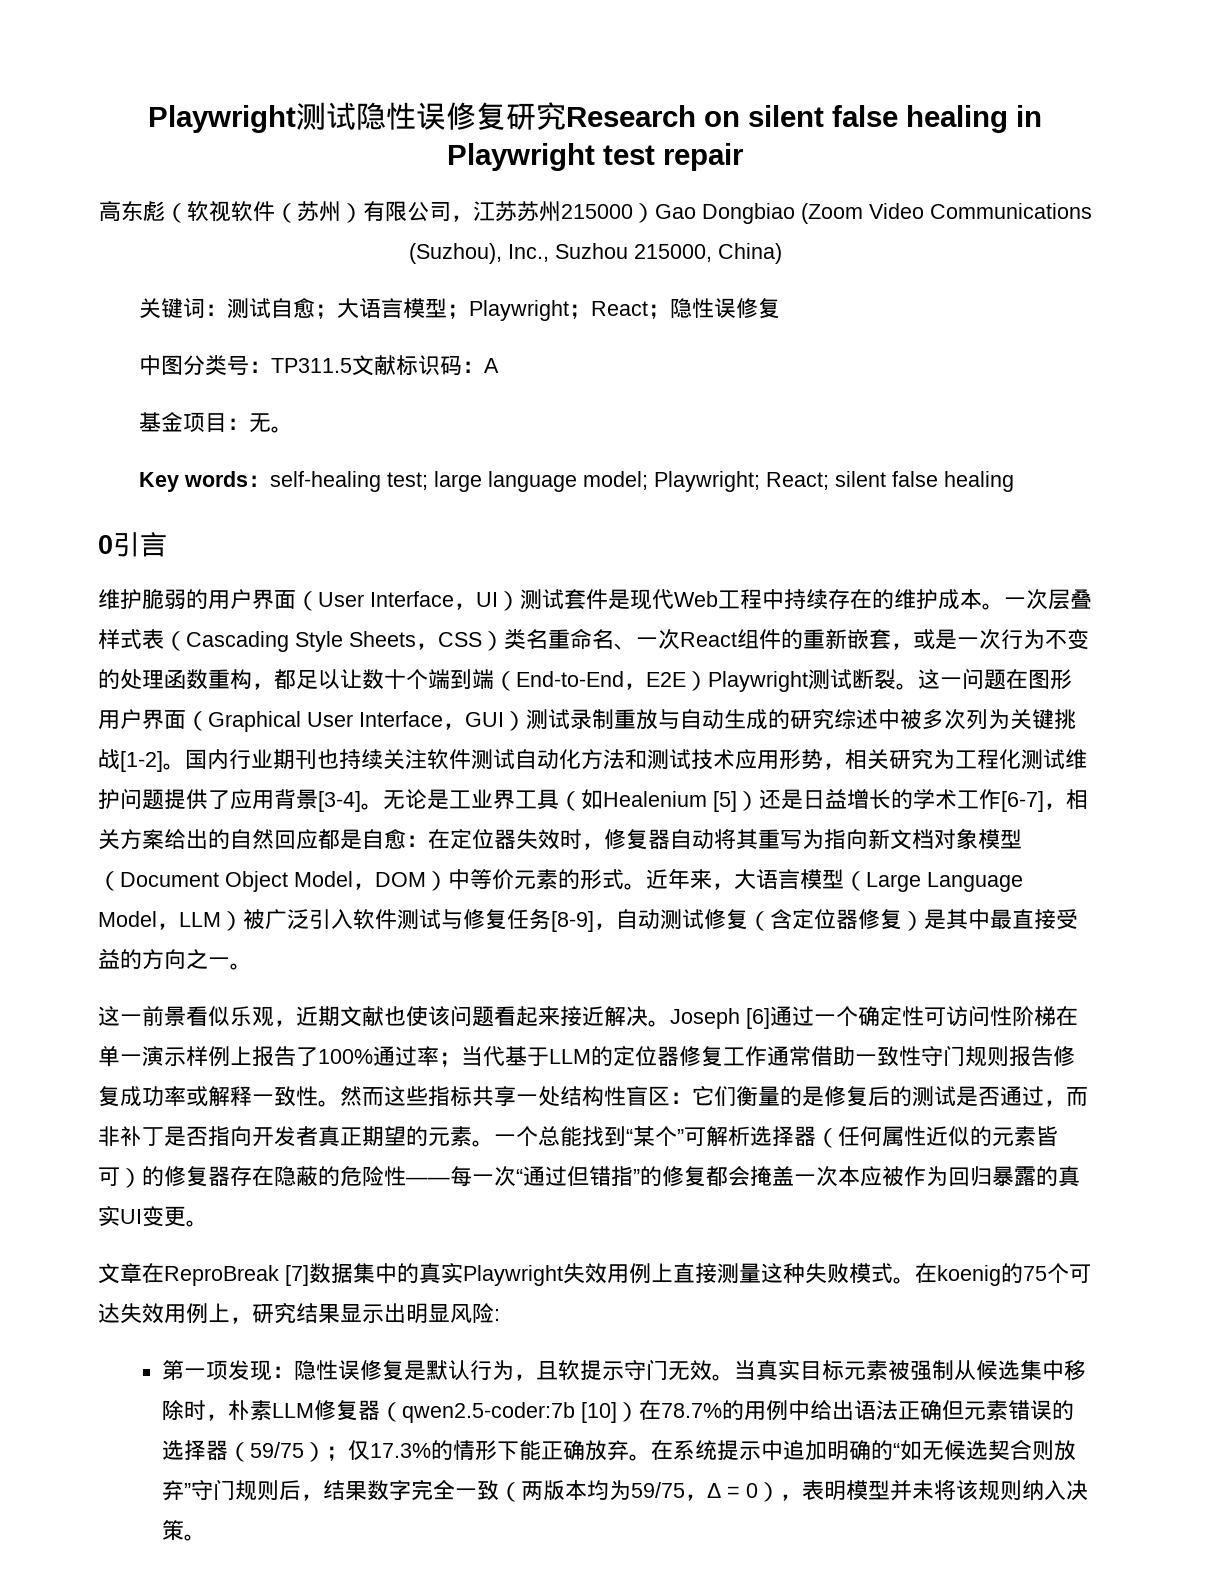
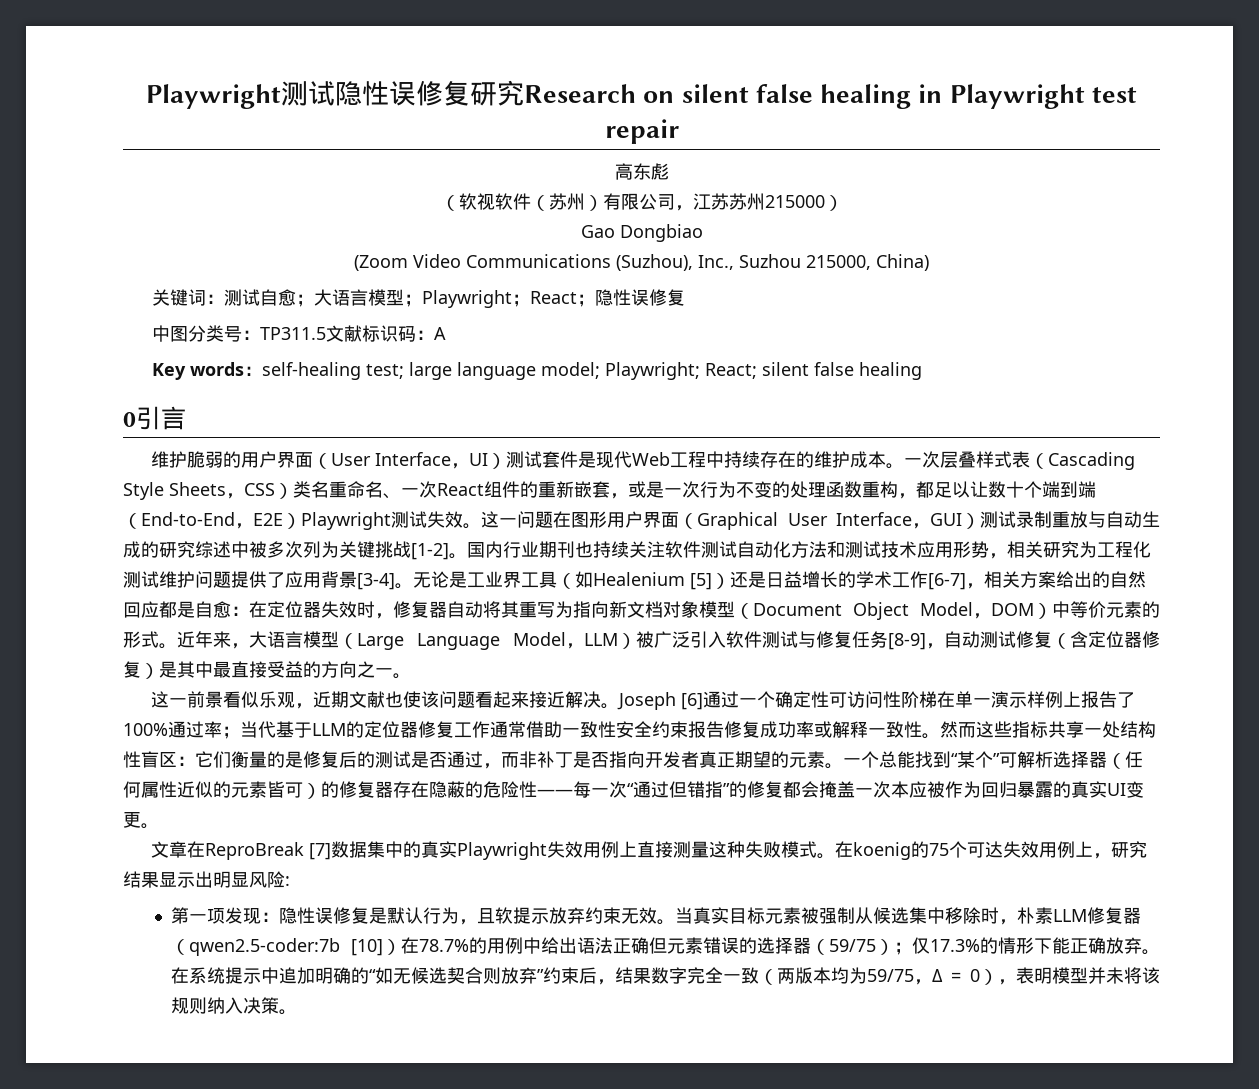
(165, 211) none -> (669, 171) //
(655, 213) none -> (843, 203) //
(795, 213) none -> (703, 233) //
[138,412,293,433] // 基金项目：无。 -> (446, 333) none
[852,669,896,689] 断裂 -> [427,511,463,528] 失效
[921,1045,1009,1067] 守门规则 -> [616,721,688,738] 安全约束
[624,1359,669,1381] 守门 -> [549,907,622,924] 放弃约束
[191,1479,280,1501] 守门规则 -> [543,967,580,984] 约束

